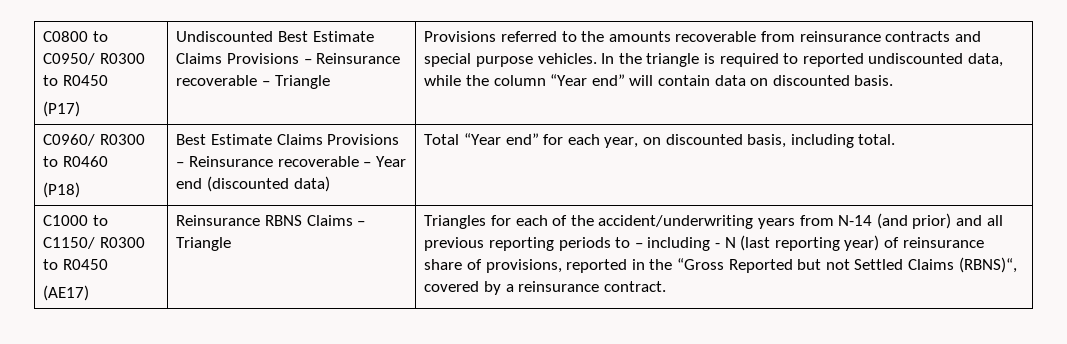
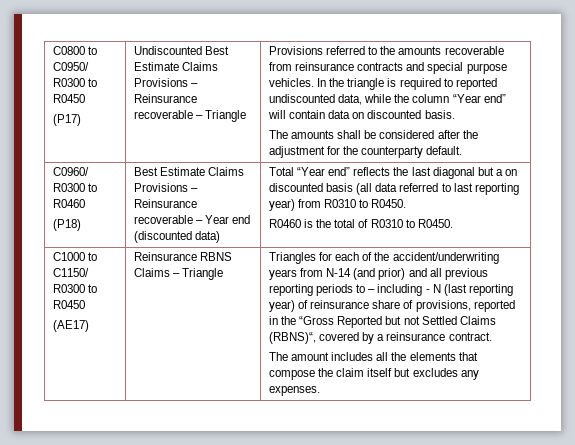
(894, 80) none -> [269,130,478,139] [269,146,463,158] // The amounts shall be considered after the adjustment for the counterparty default.
[543,134,896,148] for each year, on discounted basis, including total. -> [353,167,517,179] [269,183,519,195] [269,199,407,211] [269,219,453,228] reflects the last diagonal but a on discounted basis (all data referred to last reporting year) from R0310 to R0450. // R0460 is the total of R0310 to R0450.
(666, 286) none -> [269,352,478,361] [269,368,479,380] [269,386,321,396] // The amount includes all the elements that compose the claim itself but excludes any expenses.

